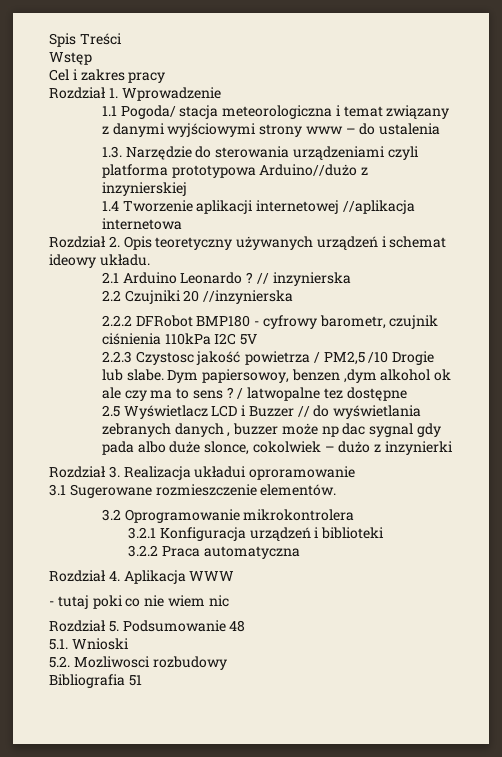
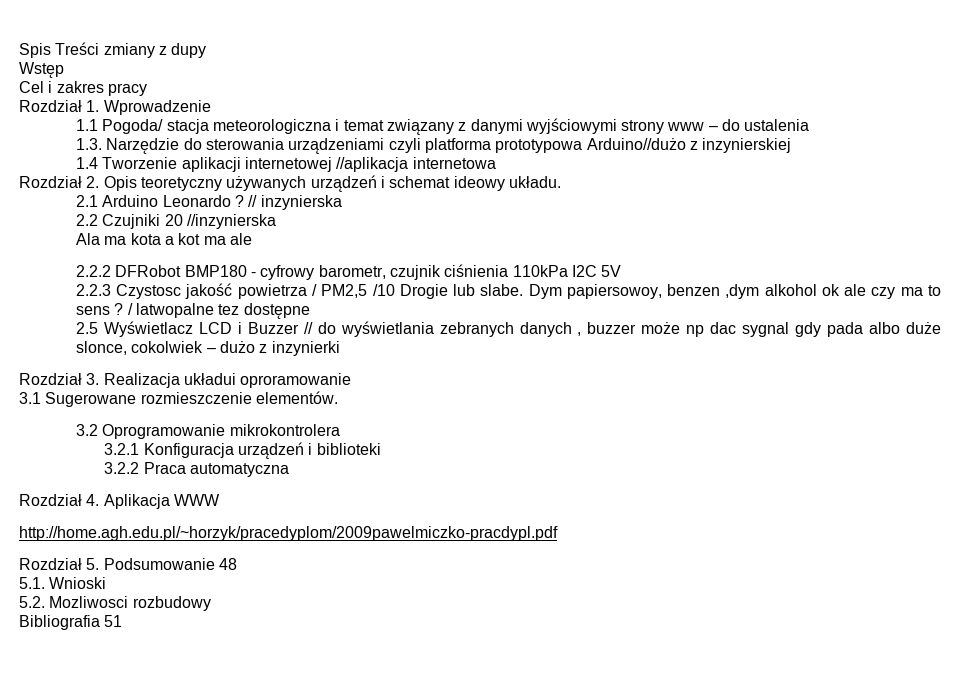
(122, 39) none -> [103,43,207,58] zmiany z dupy
(294, 297) none -> [75,233,252,245] // Ala ma kota a kot ma ale
[49,595,229,609] - tutaj poki co nie wiem nic -> [19,526,558,541] http://home.agh.edu.pl/~horzyk/pracedyplom/2009pawelmiczko-pracdypl.pdf

